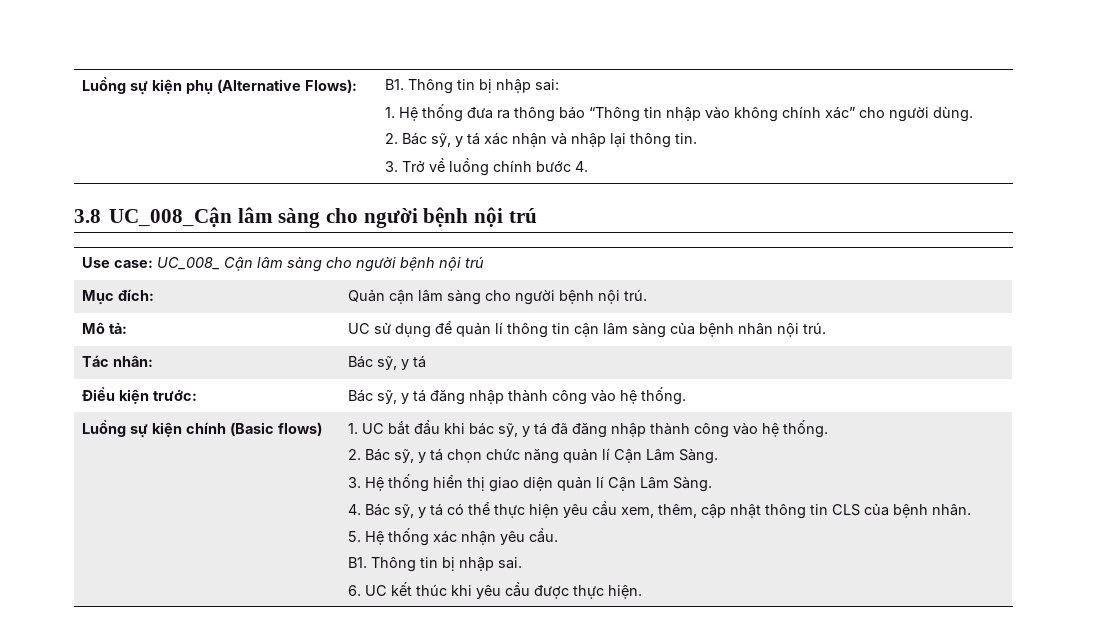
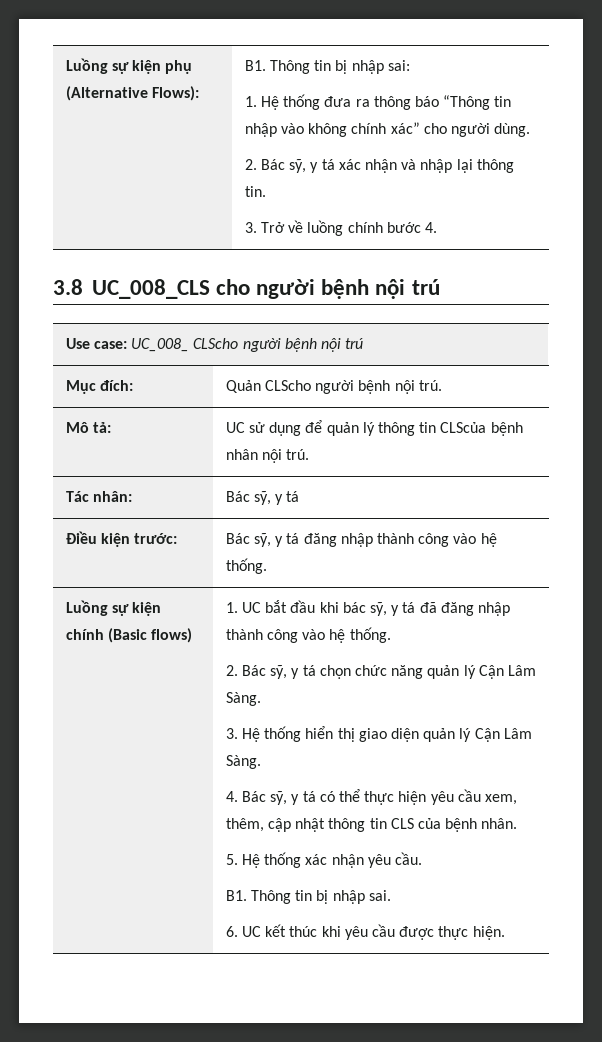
[109,207,321,228] UC_008_Cận lâm sàng -> [91,279,210,299] UC_008_CLS
[223,257,352,272] Cận lâm sàng cho -> [193,338,239,349] CLScho
[388,289,511,305] cận lâm sàng cho -> [265,380,312,391] CLScho
[494,322,695,338] lí thông tin cận lâm sàng của -> [362,422,487,436] lý thông tin CLScủa
[601,448,610,460] lí -> [463,665,476,679] lý
[595,476,604,488] lí -> [459,728,472,742] lý

